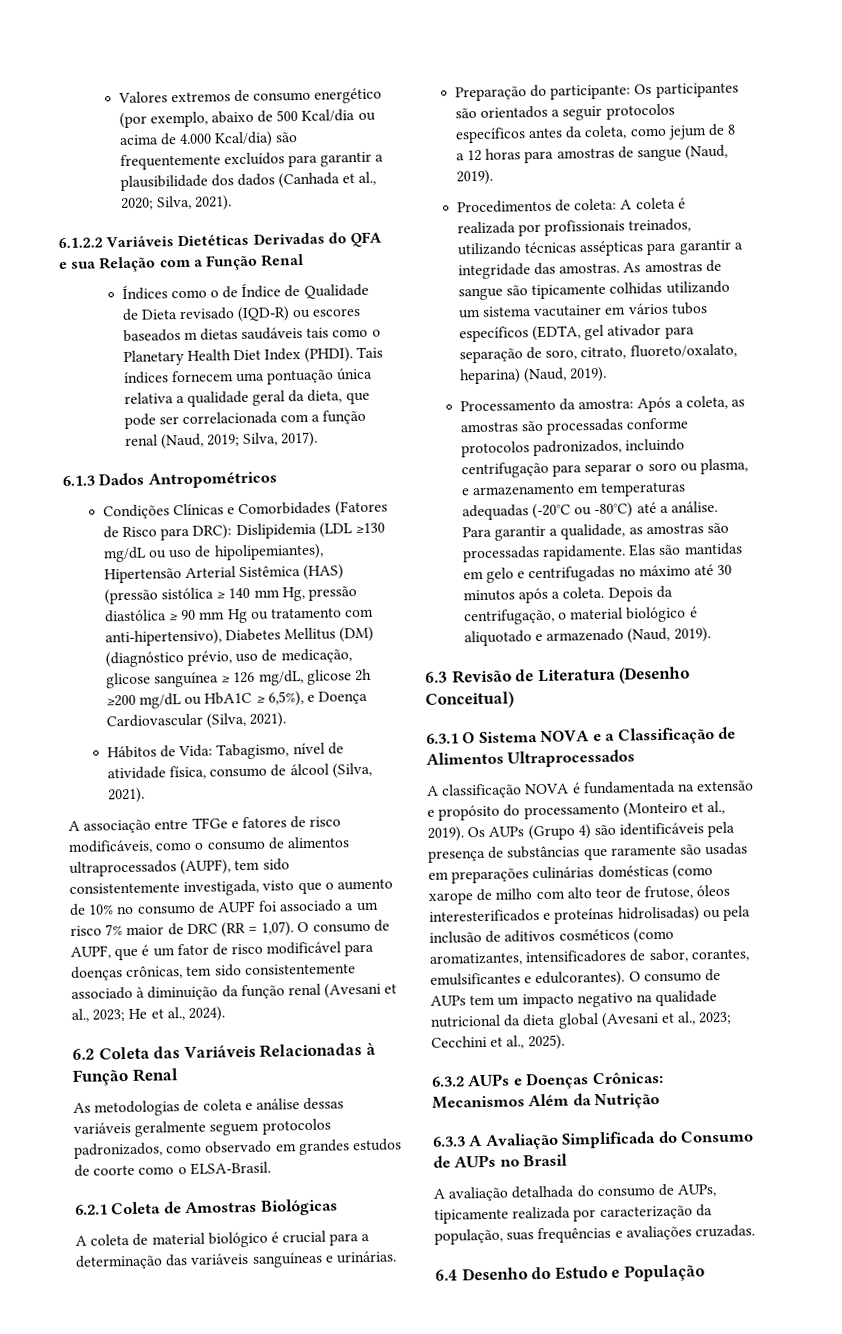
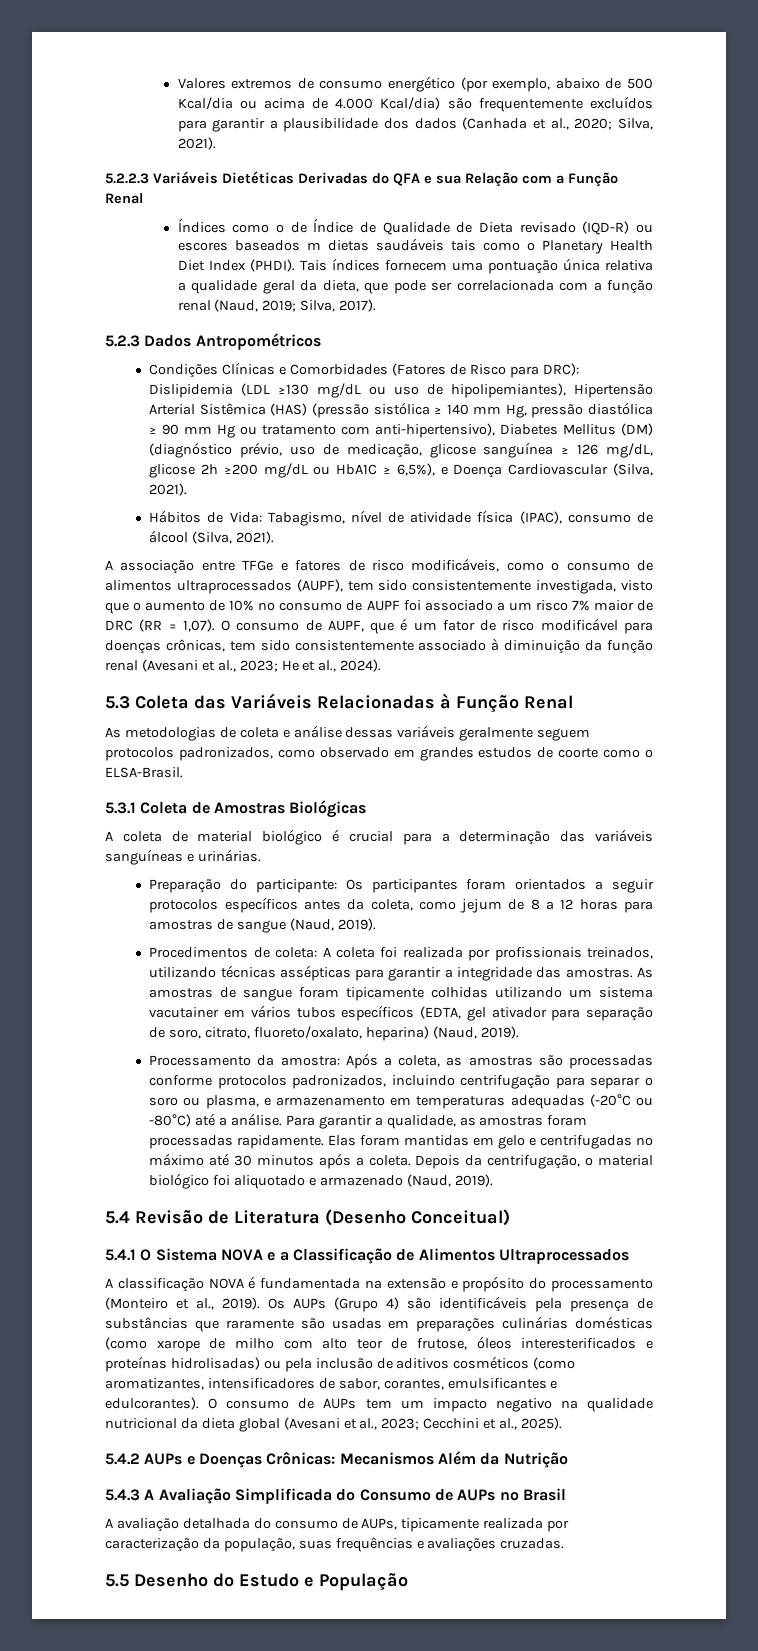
[58,237,103,249] 6.1.2.2 -> [105,173,149,184] 5.2.2.3
[62,475,95,487] 6.1.3 -> [105,335,140,347] 5.2.3
[168,765,206,780] física, -> [477,510,562,524] física (IPAC),
[72,1048,95,1060] 6.2 -> [105,696,130,709] 5.3
[75,1204,108,1215] 6.2.1 -> [105,802,136,814] 5.3.1
[454,107,477,119] são -> [466,879,507,890] foram
[677,197,686,209] é -> [380,947,398,958] foi
[505,285,528,296] são -> [299,987,340,998] foram
[706,522,729,534] são -> [547,1115,588,1126] foram
[658,544,682,555] são -> [360,1135,401,1146] foram
[689,606,698,618] é -> [213,1175,231,1186] foi
[425,671,448,683] 6.3 -> [105,1211,130,1224] 5.4
[426,733,459,744] 6.3.1 -> [105,1249,136,1261] 5.4.1
[431,1076,465,1087] 6.3.2 -> [105,1453,140,1465] 5.4.2
[432,1136,466,1147] 6.3.3 -> [105,1489,140,1501] 5.4.3
[435,1269,458,1281] 6.4 -> [105,1574,129,1587] 5.5

